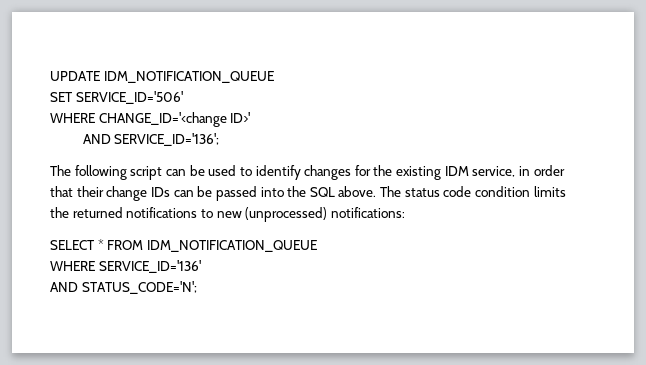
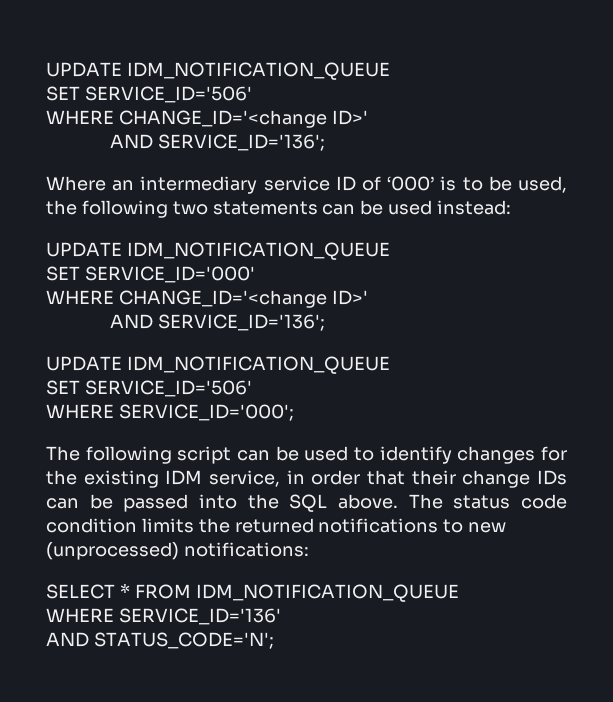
(220, 139) none -> [46,176,567,194] [46,200,512,218] [46,242,390,260] [46,266,255,283] [46,290,368,308] [110,314,326,331] [46,356,390,374] [46,380,252,397] [46,404,294,421] // Where an intermediary service ID of ‘000’ is to be used, the following two statements can be used instead: // UPDATE IDM_NOTIFICATION_QUEUE // SET SERVICE_ID='000' // WHERE CHANGE_ID='<change ID>' // AND SERVICE_ID='136'; // UPDATE IDM_NOTIFICATION_QUEUE // SET SERVICE_ID='506' // WHERE SERVICE_ID='000';

